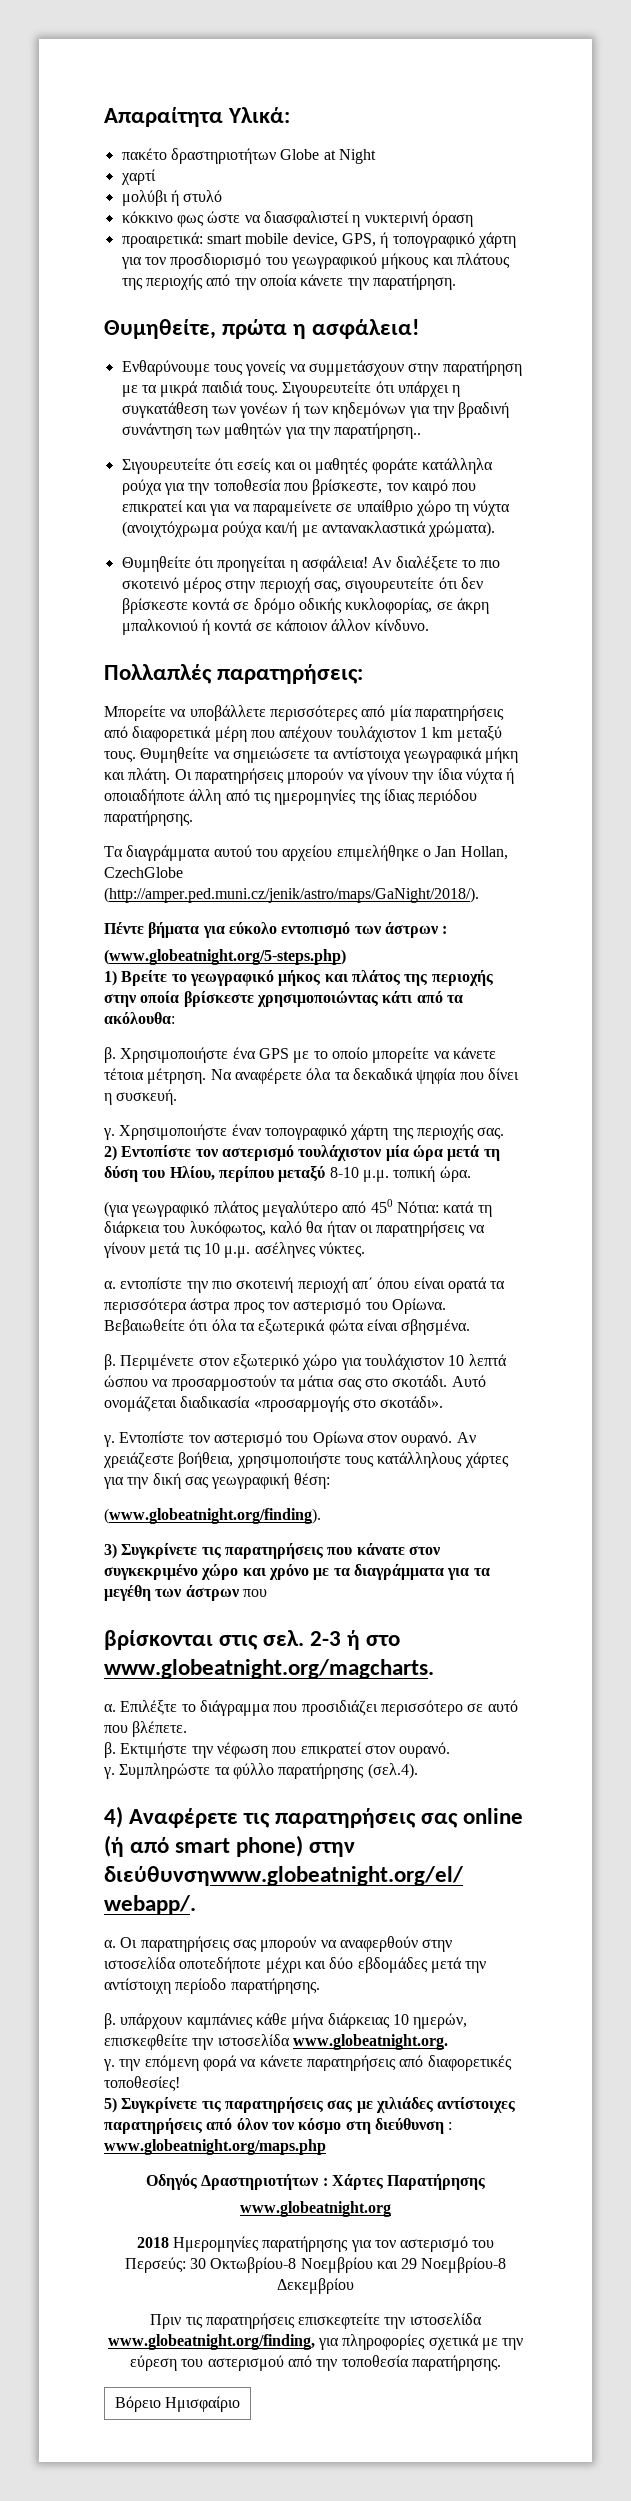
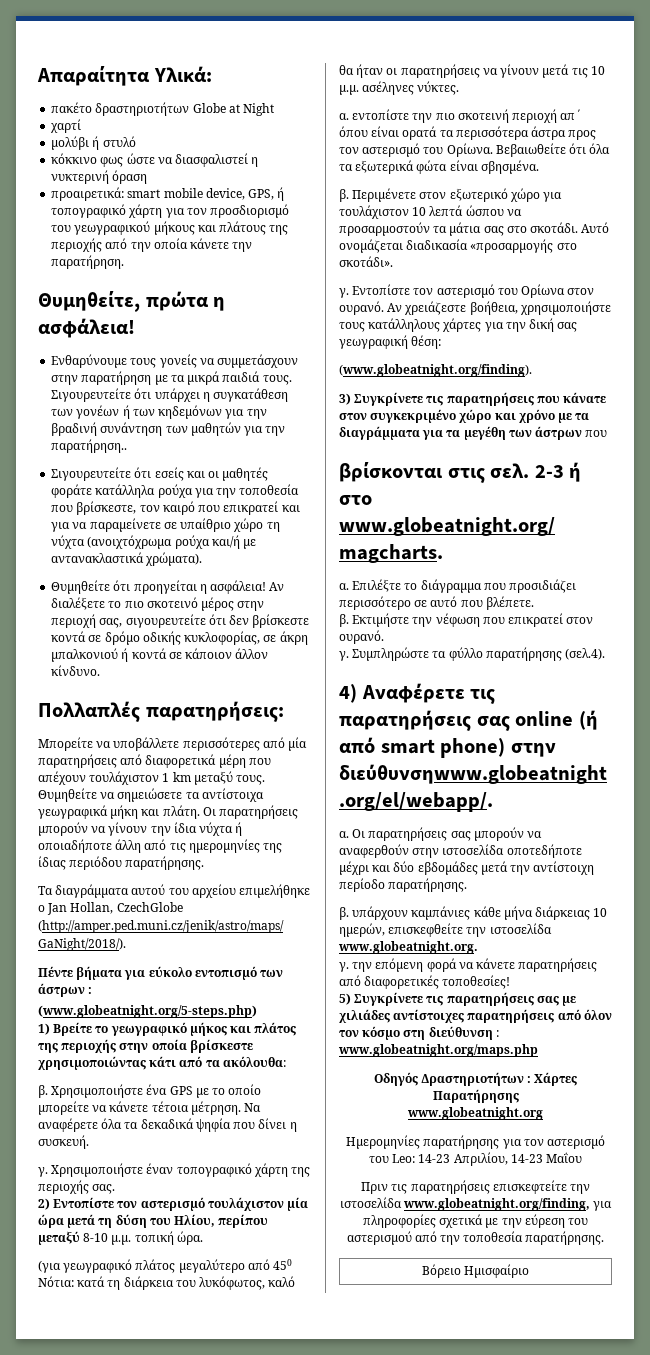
[136,2237,169,2248] 2018 -> (543, 1113) none
[124,2257,507,2273] [277,2278,354,2294] Περσεύς: 30 Οκτωβρίου-8 Νοεμβρίου και 29 Νοεμβρίου-8 Δεκεμβρίου -> [392,1152,583,1166] Leo: 14-23 Απριλίου, 14-23 Μαΐου

